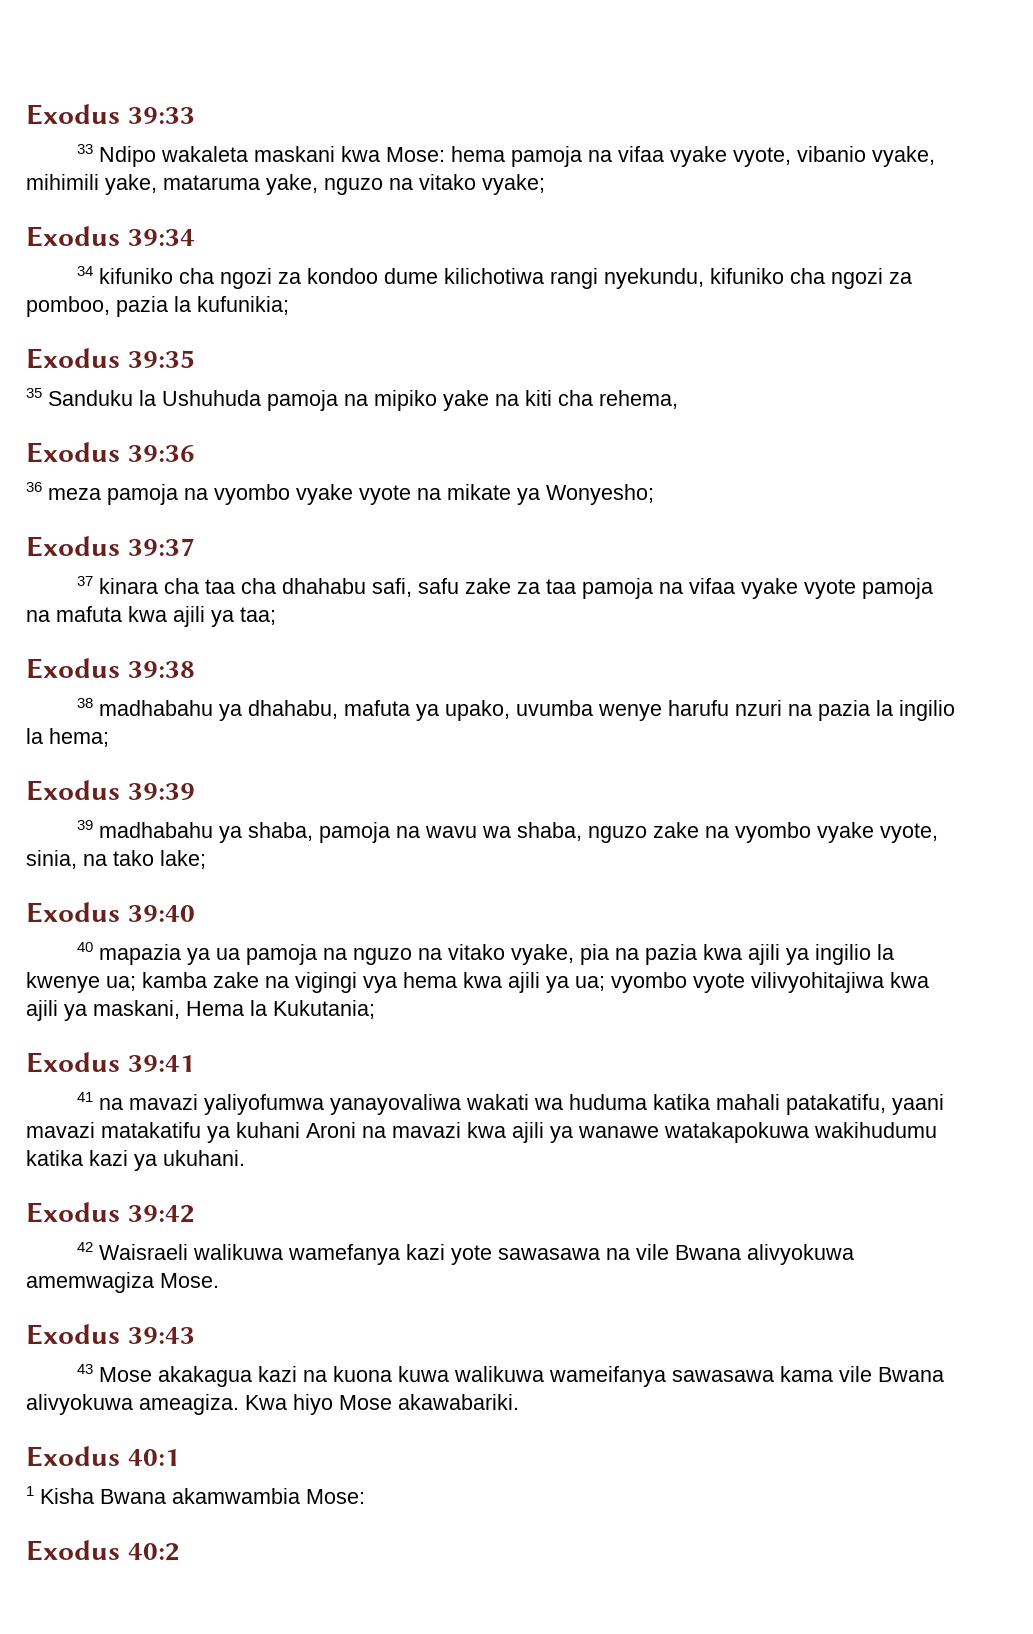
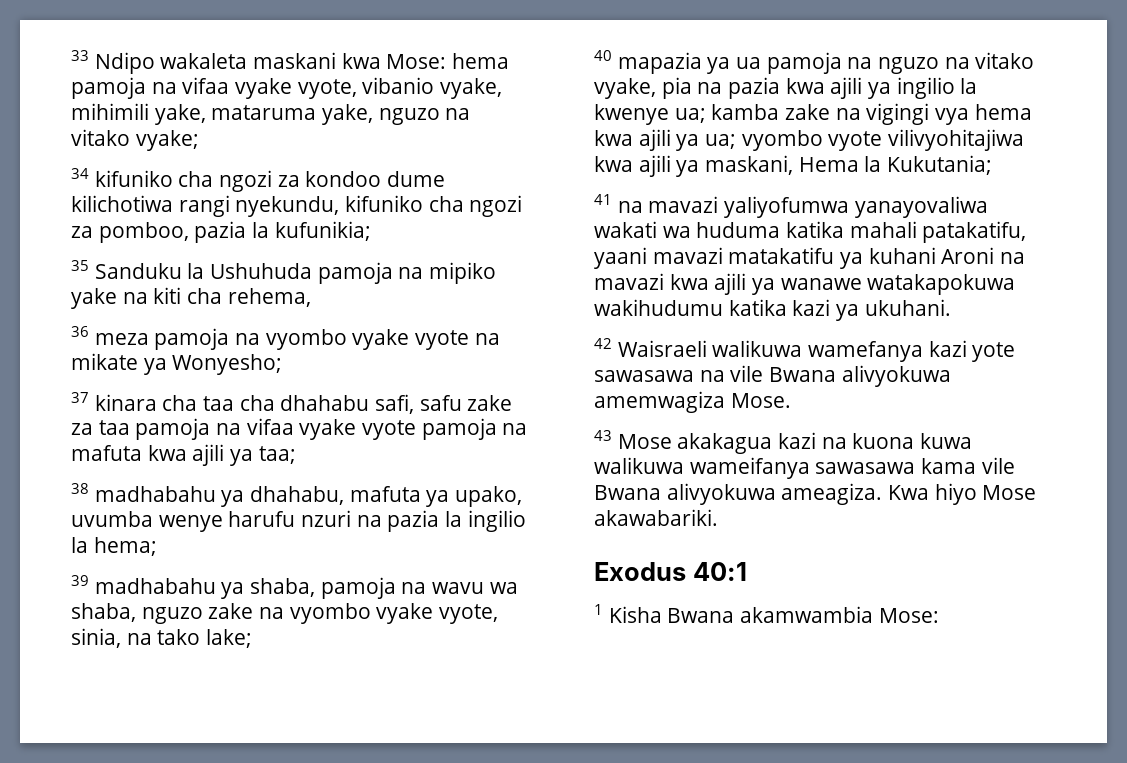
[26,104,195,125] Exodus 39:33 // -> (71, 55) none
[26,226,195,247] // Exodus 39:34 -> (199, 140) none
[26,348,195,369] // Exodus 39:35 -> (371, 231) none
[26,442,195,463] // Exodus 39:36 -> (311, 297) none
[26,536,195,557] // Exodus 39:37 -> (283, 364) none
[26,658,195,679] // Exodus 39:38 -> (296, 455) none
[26,780,195,801] // Exodus 39:39 -> (157, 546) none
[26,902,195,923] // Exodus 39:40 -> (253, 638) none
[26,1052,195,1073] // Exodus 39:41 -> (993, 165) none
[26,1202,195,1223] // Exodus 39:42 -> (951, 307) none
[26,1324,195,1345] // Exodus 39:43 -> (791, 400) none
[26,1540,180,1561] // Exodus 40:2 -> (939, 615) none

